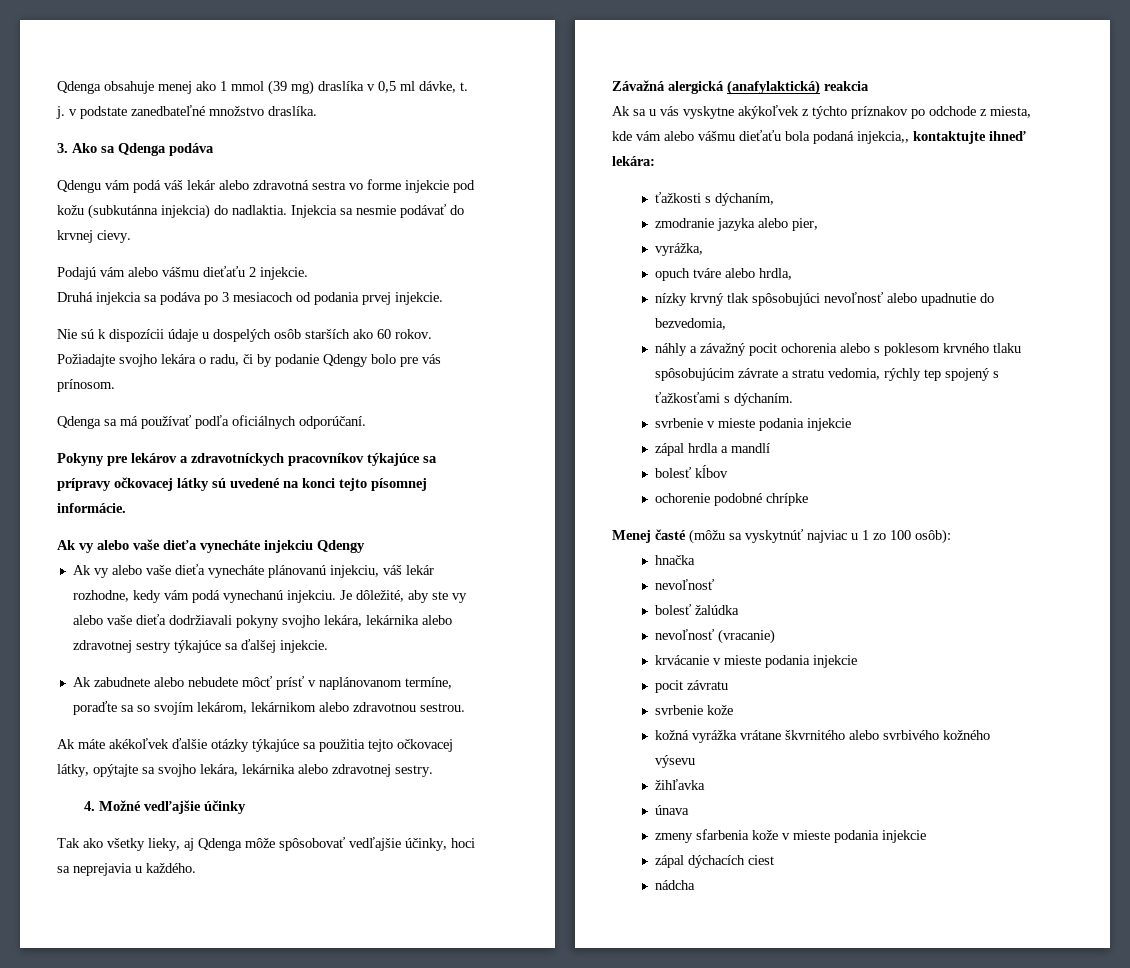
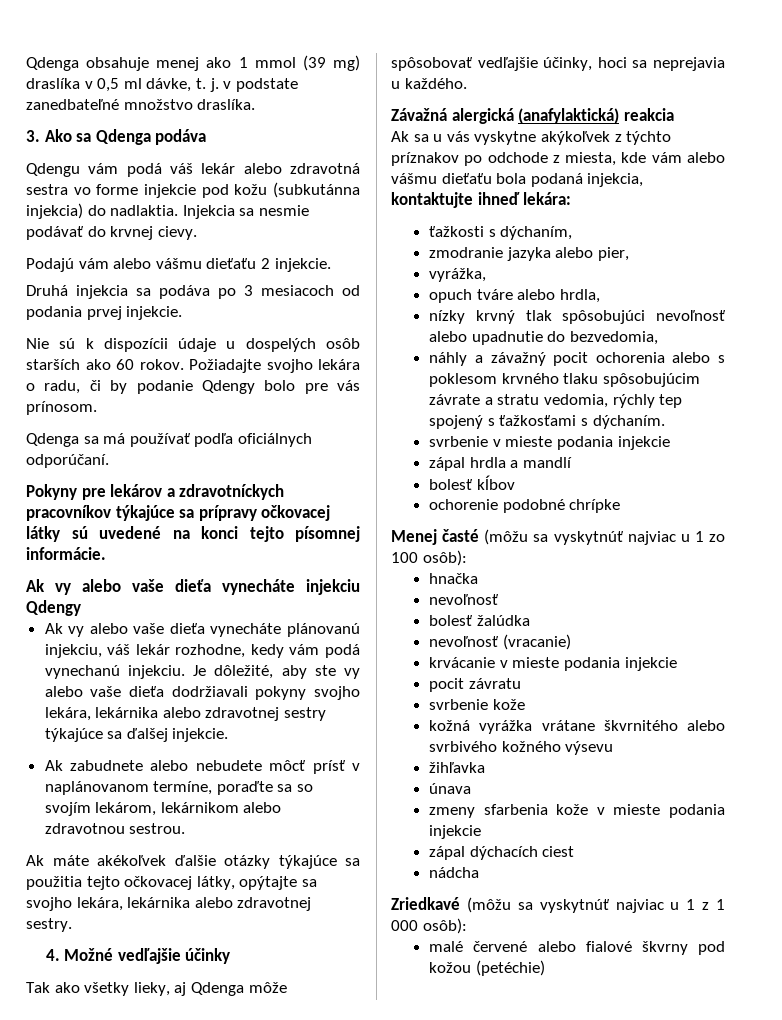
[857,131,909,144] injekcia,, -> [587,173,644,187] injekcia,
(696, 885) none -> [391,897,725,913] [391,918,467,934] [429,941,725,955] [429,960,545,976] // Zriedkavé (môžu sa vyskytnúť najviac u 1 z 1 000 osôb): // malé červené alebo fialové škvrny pod kožou (petéchie)

